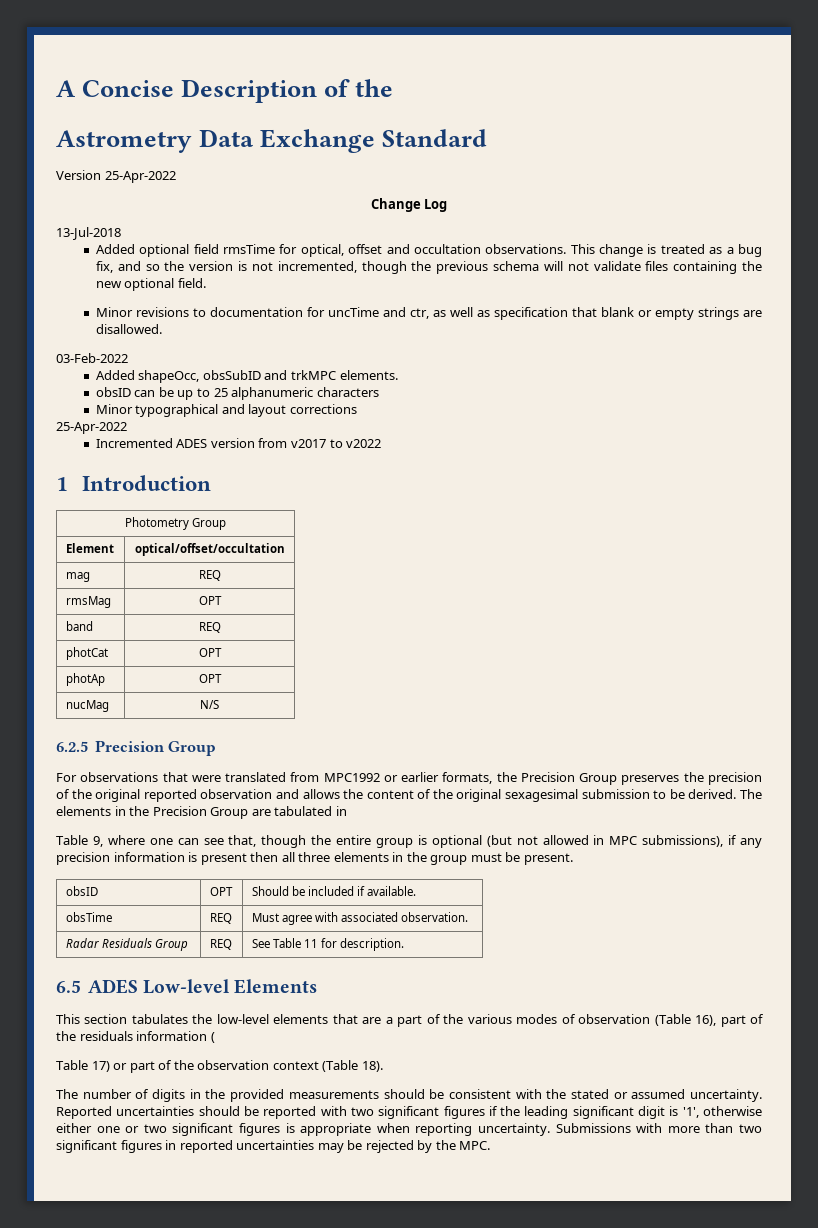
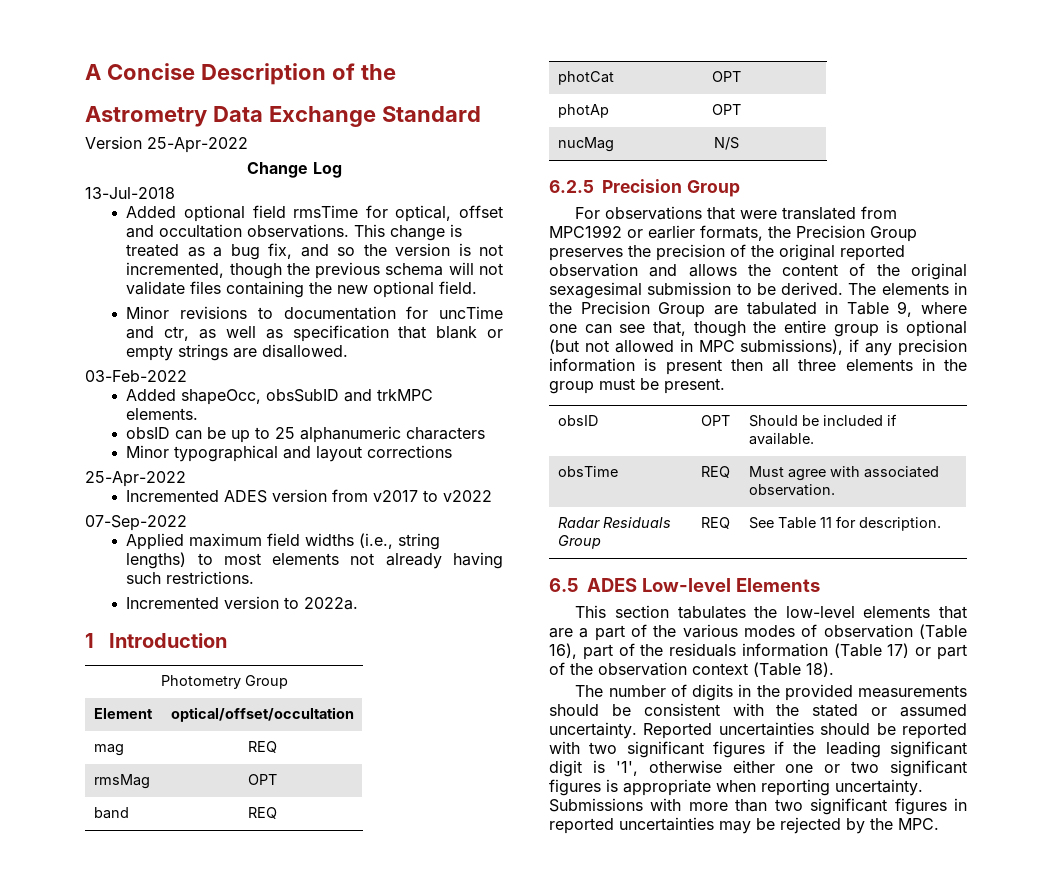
(382, 443) none -> [85,515,187,531] [126,533,441,550] [126,552,504,569] [126,571,255,584] [126,596,359,610] // 07-Sep-2022 // Applied maximum field widths (i.e., string lengths) to most elements not already having such restrictions. // Incremented version to 2022a.
(347, 811) // -> (839, 307) none
[210,1032,215,1043] [56,1060,88,1070] ( // Table -> [833,643,882,658] (Table

